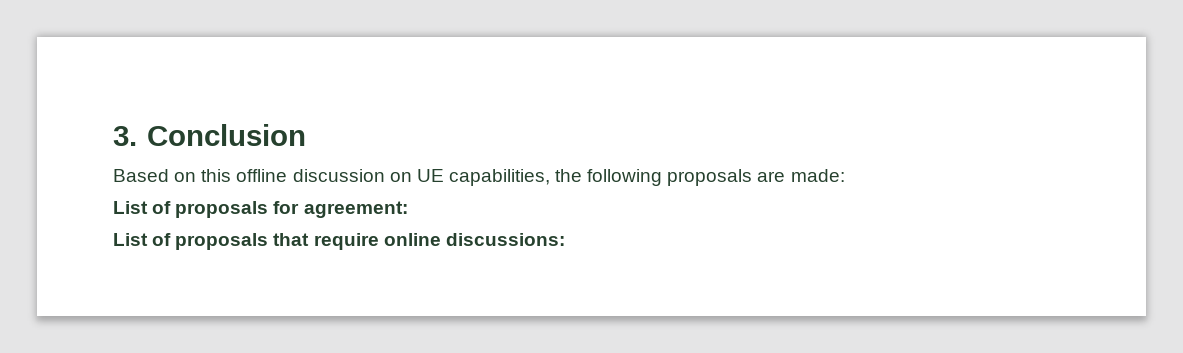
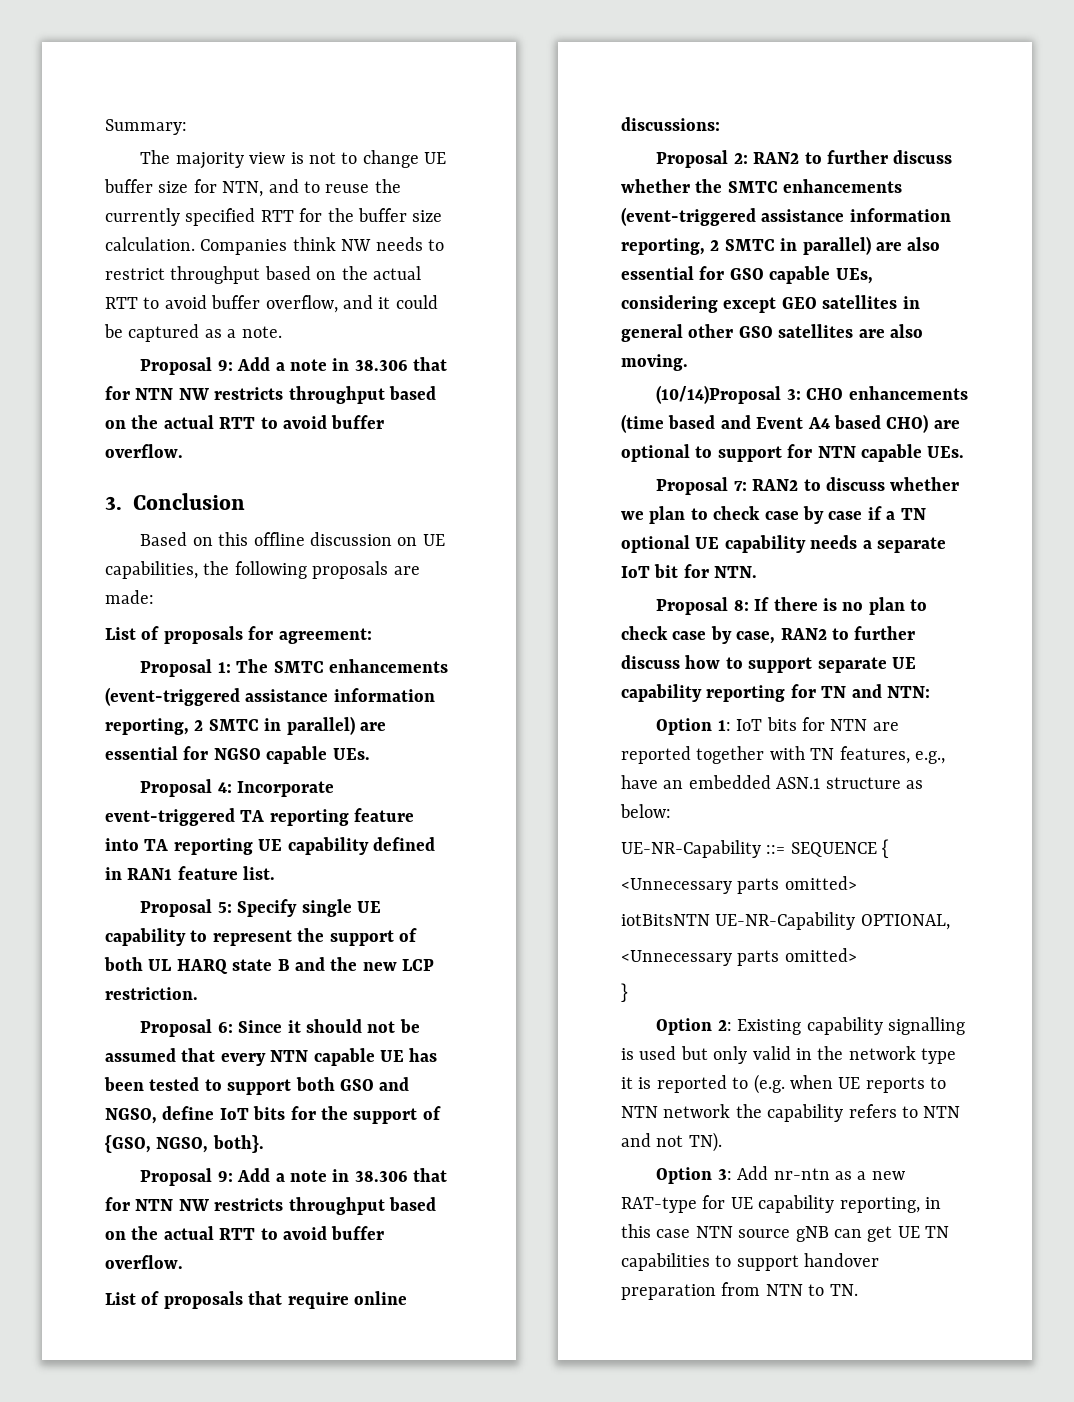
(113, 136) none -> [105,119,187,135] [140,150,447,169] [104,179,401,197] [105,208,443,226] [105,237,444,255] [105,266,421,284] [105,295,438,313] [104,324,282,342] [140,357,448,375] [105,386,436,404] [105,415,385,429] [105,444,183,458] Summary: // The majority view is not to change UE buffer size for NTN, and to reuse the currently specified RTT for the buffer size calculation. Companies think NW needs to restrict throughput based on the actual RTT to avoid buffer overflow, and it could be captured as a note. // Proposal 9: Add a note in 38.306 that for NTN NW restricts throughput based on the actual RTT to avoid buffer overflow. //
(408, 209) none -> [140,659,449,677] [105,687,435,706] [105,716,386,735] [105,746,370,764] [140,779,335,797] [105,808,415,826] [105,837,435,855] [105,866,276,880] [140,899,382,917] [105,928,417,946] [104,957,435,974] [105,987,198,1000] [140,1019,420,1037] [105,1048,438,1066] [104,1077,410,1095] [105,1106,441,1124] [105,1135,264,1153] [140,1168,448,1186] [105,1197,436,1215] [105,1226,385,1240] [105,1255,183,1269] // Proposal 1: The SMTC enhancements (event-triggered assistance information reporting, 2 SMTC in parallel) are essential for NGSO capable UEs. // Proposal 4: Incorporate event-triggered TA reporting feature into TA reporting UE capability defined in RAN1 feature list. // Proposal 5: Specify single UE capability to represent the support of both UL HARQ state B and the new LCP restriction. // Proposal 6: Since it should not be assumed that every NTN capable UE has been tested to support both GSO and NGSO, define IoT bits for the support of {GSO, NGSO, both}. // Proposal 9: Add a note in 38.306 that for NTN NW restricts throughput based on the actual RTT to avoid buffer overflow.
(565, 239) none -> [656,150,953,168] [621,179,903,193] [621,207,951,226] [621,236,941,255] [621,266,873,284] [621,295,920,313] [621,324,923,342] [621,354,688,371] [656,385,968,404] [621,414,960,433] [621,444,965,462] [656,477,960,495] [621,506,926,524] [621,535,946,553] [621,564,758,578] [656,597,928,615] [621,626,916,644] [621,655,916,673] [621,684,930,702] [656,717,899,735] [621,746,945,764] [621,775,923,789] [620,804,671,818] [621,839,890,858] [621,876,857,894] [621,912,950,930] [621,948,857,966] [621,983,628,1002] [656,1017,966,1035] [621,1046,957,1064] [621,1074,947,1094] [621,1104,961,1122] [621,1132,722,1152] [656,1166,905,1184] [621,1195,941,1213] [621,1224,950,1242] [621,1253,880,1271] [621,1282,858,1300] // Proposal 2: RAN2 to further discuss whether the SMTC enhancements (event-triggered assistance information reporting, 2 SMTC in parallel) are also essential for GSO capable UEs, considering except GEO satellites in general other GSO satellites are also moving. // (10/14)Proposal 3: CHO enhancements (time based and Event A4 based CHO) are optional to support for NTN capable UEs. // Proposal 7: RAN2 to discuss whether we plan to check case by case if a TN optional UE capability needs a separate IoT bit for NTN. // Proposal 8: If there is no plan to check case by case, RAN2 to further discuss how to support separate UE capability reporting for TN and NTN: // Option 1: IoT bits for NTN are reported together with TN features, e.g., have an embedded ASN.1 structure as below: // UE-NR-Capability ::= SEQUENCE { // <Unnecessary parts omitted> // iotBitsNTN UE-NR-Capability OPTIONAL, // <Unnecessary parts omitted> // } // Option 2: Existing capability signalling is used but only valid in the network type it is reported to (e.g. when UE reports to NTN network the capability refers to NTN and not TN). // Option 3: Add nr-ntn as a new RAT-type for UE capability reporting, in this case NTN source gNB can get UE TN capabilities to support handover preparation from NTN to TN.

